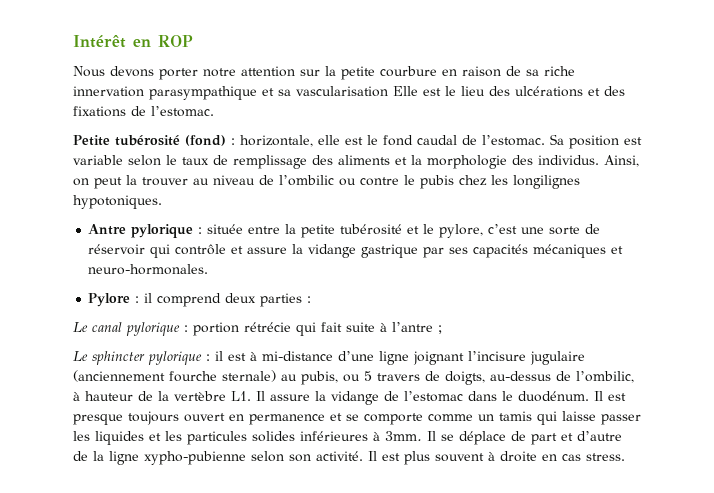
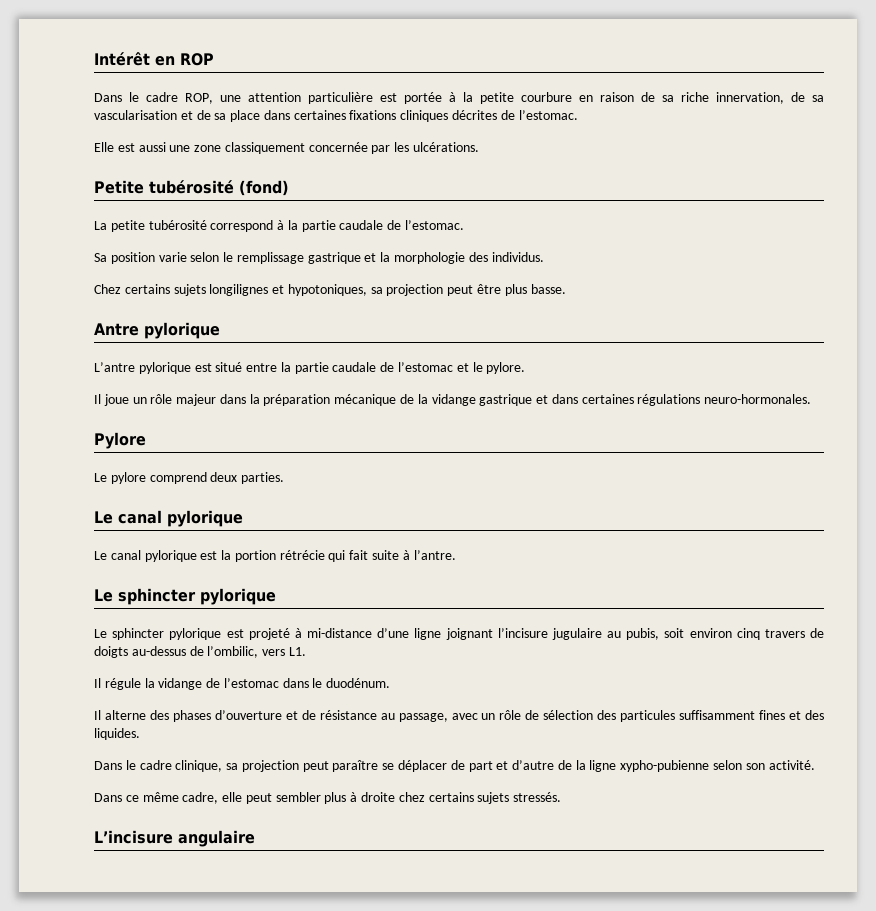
[73,66,320,80] Nous devons porter notre attention sur -> [94,92,456,104] Dans le cadre ROP, une attention particulière est portée à
[73,86,625,100] [73,106,214,117] [73,135,545,147] innervation parasympathique et sa vascularisation Elle est le lieu des ulcérations et des fixations de l’estomac. // Petite tubérosité (fond) : horizontale, elle est le fond caudal de l’estomac. -> [716,92,824,104] [94,110,578,122] [94,142,480,154] [94,180,289,196] [94,220,465,232] innervation, de sa vascularisation et de sa place dans certaines fixations cliniques décrites de l’estomac. // Elle est aussi une zone classiquement concernée par les ulcérations. // Petite tubérosité (fond) // La petite tubérosité correspond à la partie caudale de l’estomac. //
[624,137,642,145] [73,155,390,169] est variable selon le taux de remplissage des aliments -> [158,252,361,264] varie selon le remplissage gastrique
[604,155,639,167] [73,175,580,189] [73,195,162,209] [88,224,601,238] [88,244,624,258] [88,264,209,275] [88,293,312,307] [73,322,188,336] Ainsi, on peut la trouver au niveau de l’ombilic ou contre le pubis chez les longilignes hypotoniques. // Antre pylorique : située entre la petite tubérosité et le pylore, c’est une sorte de réservoir qui contrôle et assure la vidange gastrique par ses capacités mécaniques et neuro-hormonales. // Pylore : il comprend deux parties : // Le canal pylorique : -> [94,284,566,296] [94,322,220,339] [94,362,526,374] [94,394,812,406] [94,432,146,449] [94,472,285,484] [94,510,243,527] [94,550,232,562] // Chez certains sujets longilignes et hypotoniques, sa projection peut être plus basse. // Antre pylorique // L’antre pylorique est situé entre la partie caudale de l’estomac et le pylore. // Il joue un rôle majeur dans la préparation mécanique de la vidange gastrique et dans certaines régulations neuro-hormonales. // Pylore // Le pylore comprend deux parties. // Le canal pylorique // Le canal pylorique est la
[392,322,442,334] [73,351,246,365] l’antre ; // Le sphincter pylorique : il est -> [413,550,456,560] [94,588,276,605] [94,628,290,640] l’antre. // Le sphincter pylorique // Le sphincter pylorique est projeté
[73,370,372,385] (anciennement fourche sternale) au pubis, ou 5 -> [607,628,760,640] au pubis, soit environ cinq
[445,371,485,385] doigts, -> [94,646,128,658] doigts
[73,391,226,401] à hauteur de la vertèbre -> [262,649,286,656] vers
[256,391,310,401] Il assure -> [94,678,141,690] // Il régule
[594,391,626,401] [73,411,641,425] [73,431,506,445] Il est presque toujours ouvert en permanence et se comporte comme un tamis qui laisse passer les liquides et les particules solides inférieures à 3mm. Il se déplace -> [94,710,825,722] [94,728,140,740] [94,760,448,772] // Il alterne des phases d’ouverture et de résistance au passage, avec un rôle de sélection des particules suffisamment fines et des liquides. // Dans le cadre clinique, sa projection peut paraître se déplacer
[368,451,625,465] Il est plus souvent à droite en cas stress. -> [94,792,562,804] [94,830,255,847] // Dans ce même cadre, elle peut sembler plus à droite chez certains sujets stressés. // L’incisure angulaire

